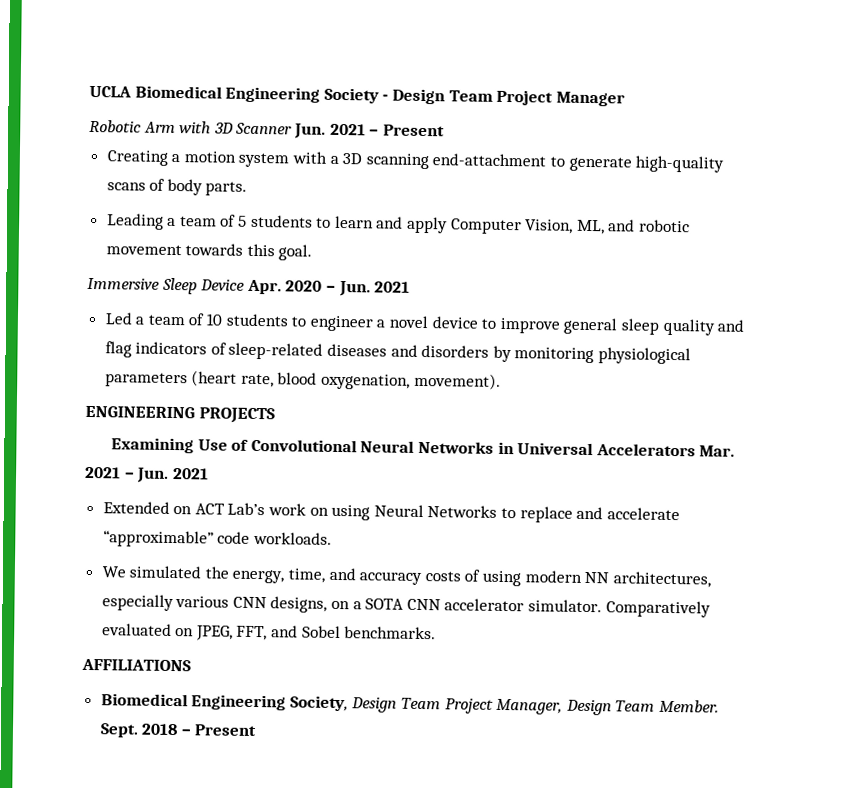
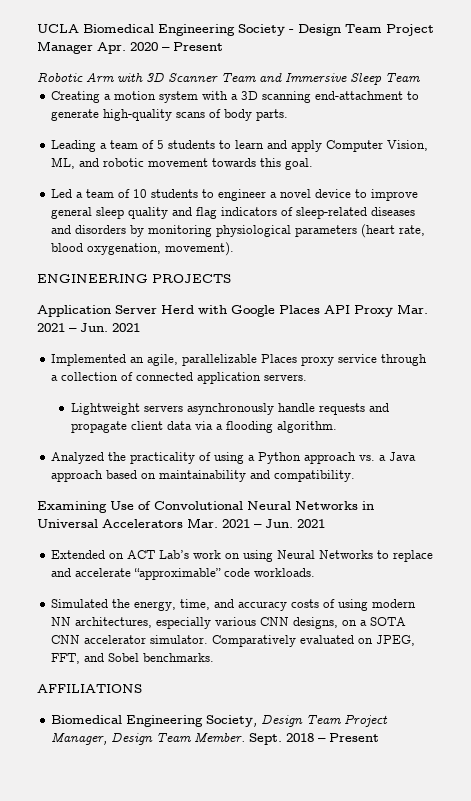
(625, 99) none -> [97,42,223,54] Apr. 2020 – Present
[293,123,445,139] Jun. 2021 – Present -> [221,73,420,85] Team and Immersive Sleep Team
[87,277,411,297] // Immersive Sleep Device Apr. 2020 – Jun. 2021 -> (314, 164) none
(275, 415) none -> [37,304,428,317] [37,323,140,332] [51,354,428,366] [51,372,308,384] [70,403,389,415] [70,421,337,433] [51,452,417,464] [51,470,356,482] // Application Server Herd with Google Places API Proxy Mar. 2021 – Jun. 2021 // Implemented an agile, parallelizable Places proxy service through a collection of connected application servers. // Lightweight servers asynchronously handle requests and propagate client data via a flooding algorithm. // Analyzed the practicality of using a Python approach vs. a Java approach based on maintainability and compatibility.
[101,565,202,579] We simulated -> [51,599,109,608] Simulated

